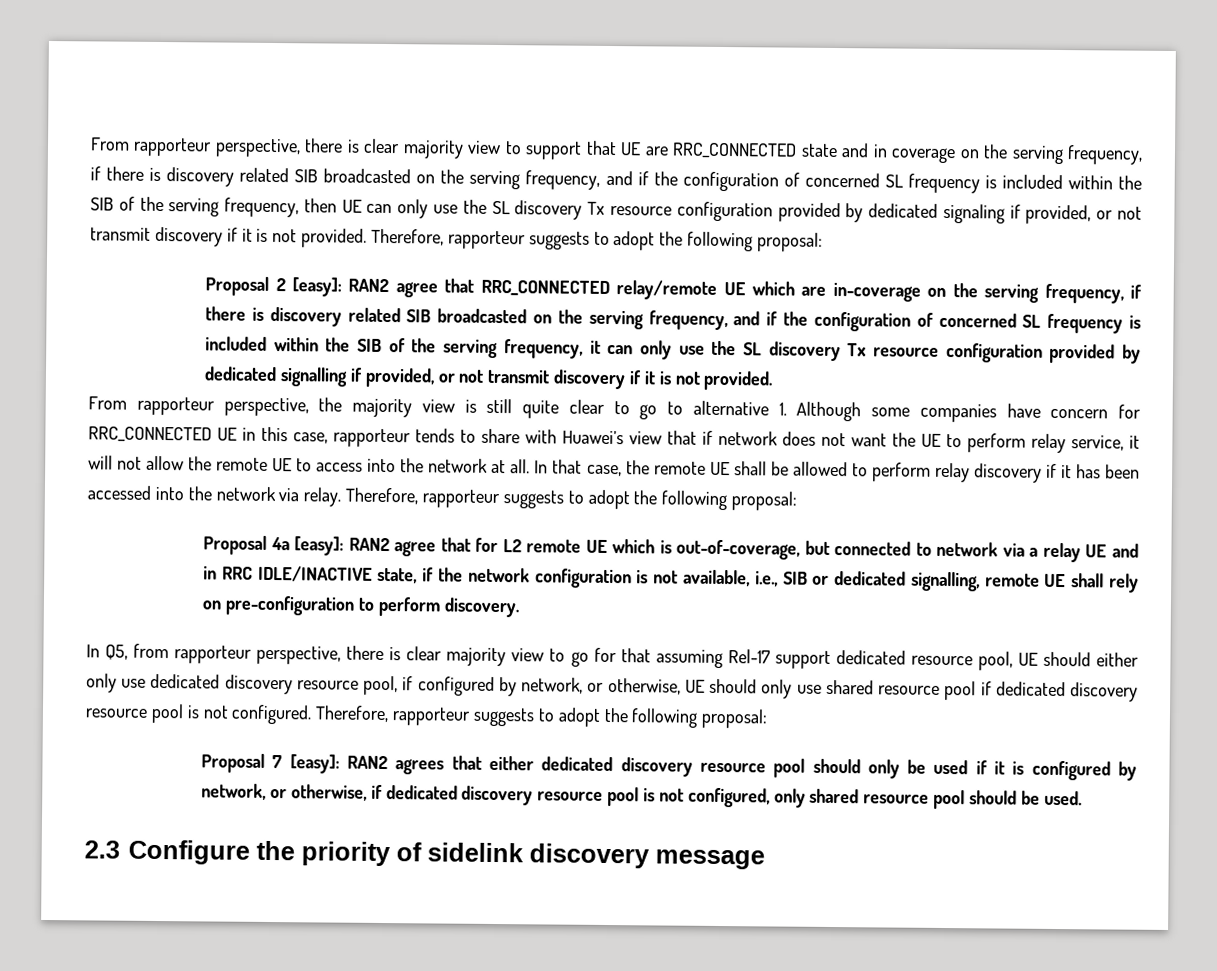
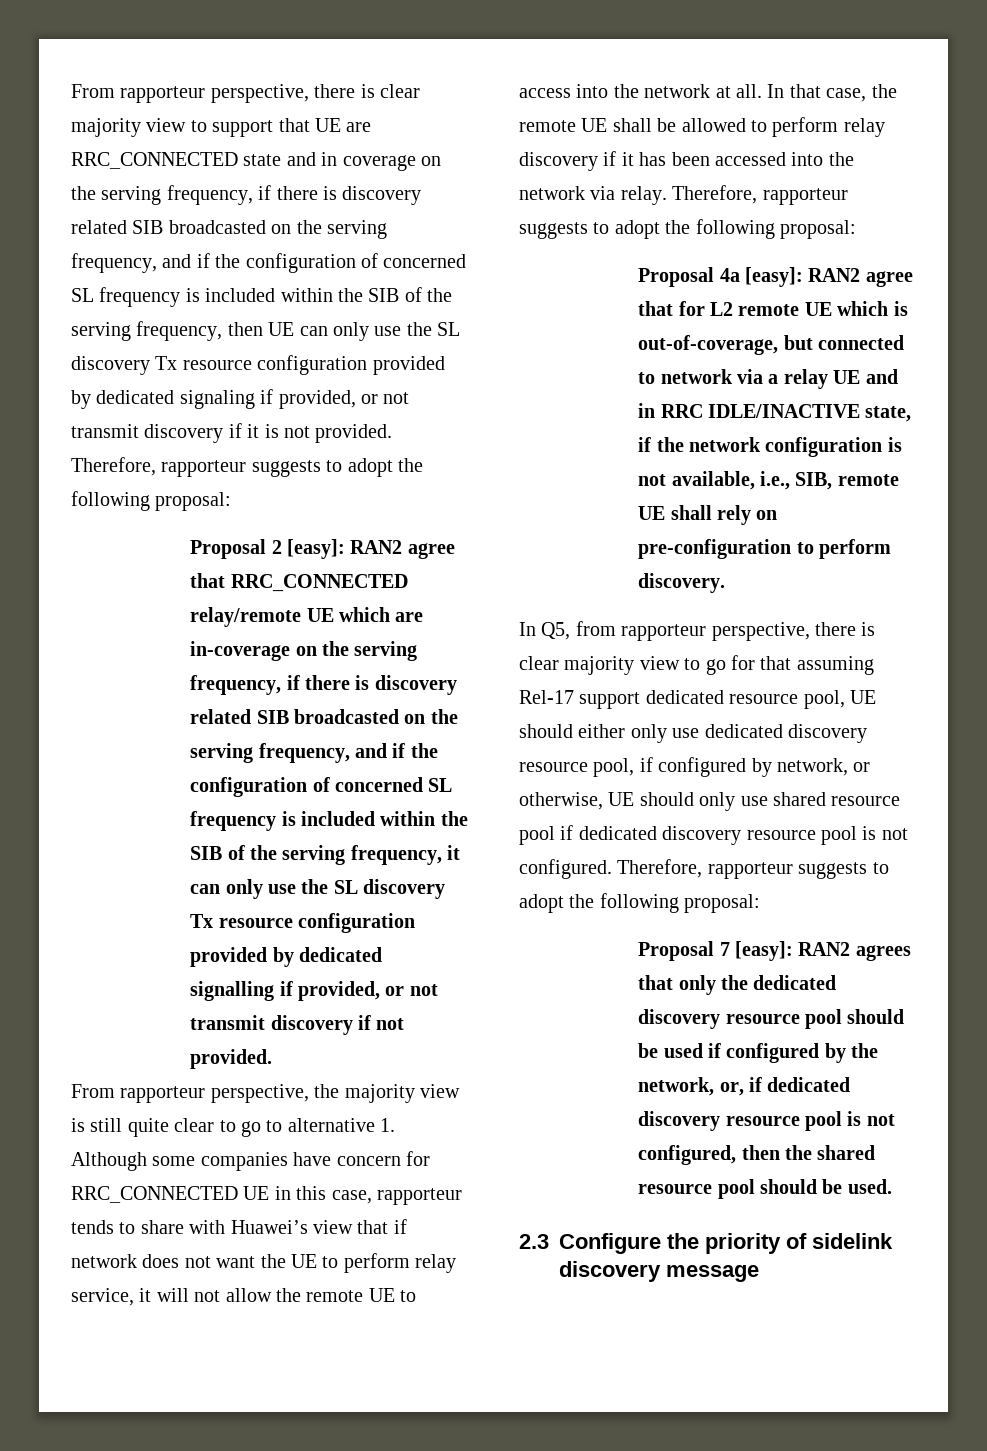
[643,370,672,385] it is -> (371, 1022) none
[782,571,980,592] SIB or dedicated signalling, -> [795,472,833,490] SIB,
[488,755,534,771] either -> [678,975,748,995] only the
[867,759,900,779] only -> (905, 1016) none
[994,760,1137,781] [201,783,367,801] it is configured by network, or otherwise, -> [726,1043,879,1063] [638,1077,744,1096] configured by the network, or,
[773,788,806,808] only -> [741,1145,812,1160] then the

